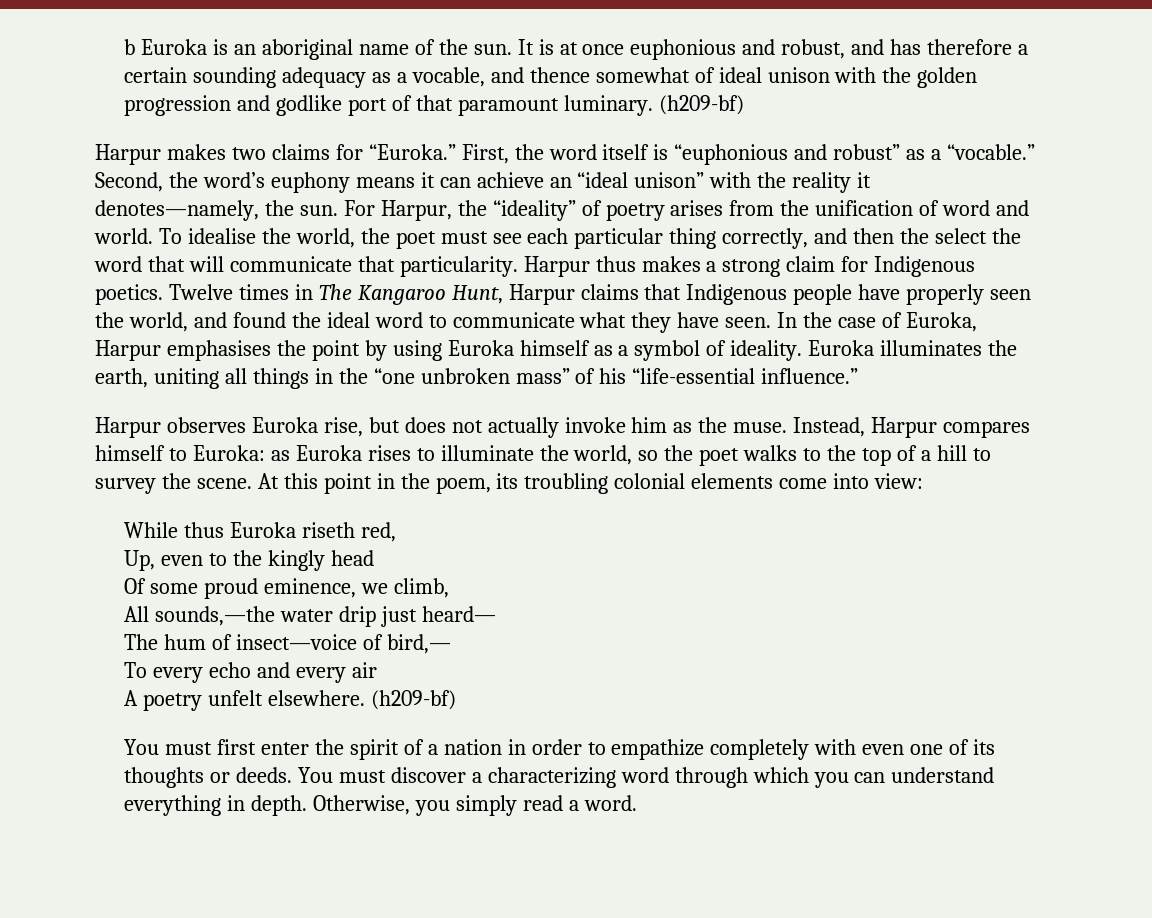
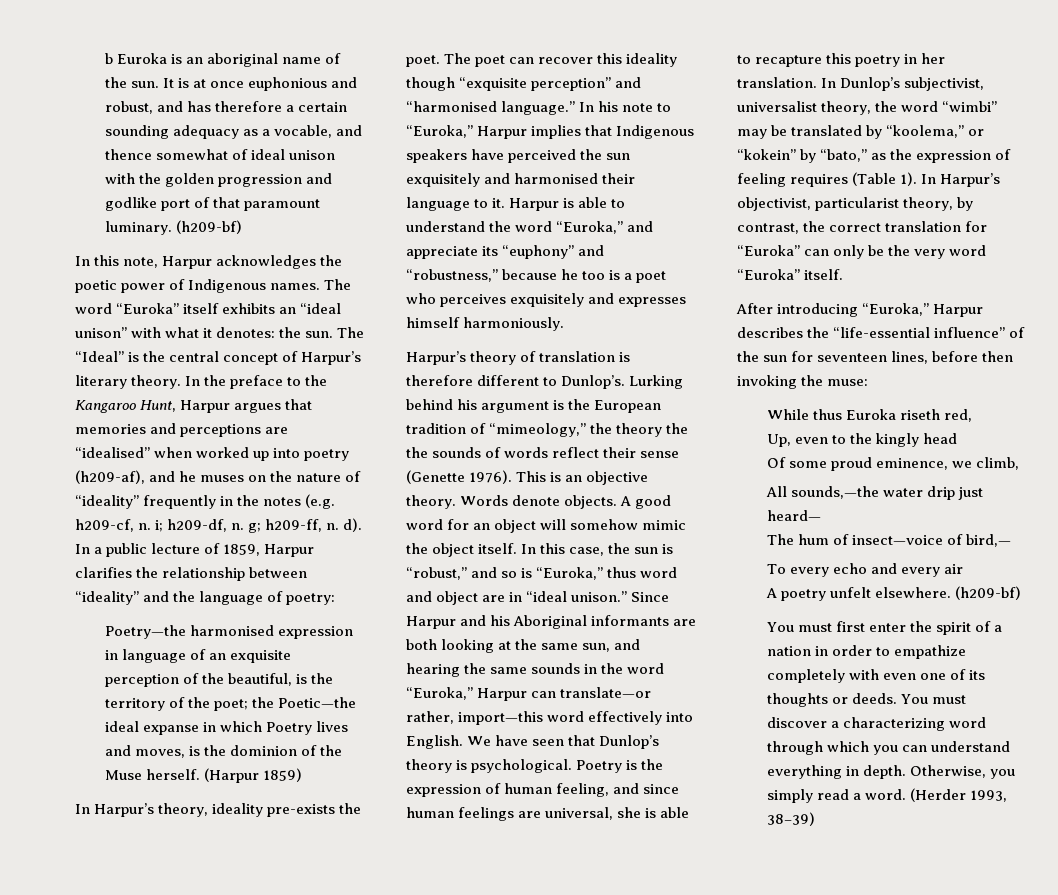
[95,144,1036,165] [95,172,872,193] [95,200,1030,221] [94,228,1021,249] [94,256,976,277] [95,284,1032,305] [95,312,977,333] [95,340,1018,361] [95,368,859,389] [95,417,1031,438] [95,445,991,466] [95,473,924,494] Harpur makes two claims for “Euroka.” First, the word itself is “euphonious and robust” as a “vocable.” Second, the word’s euphony means it can achieve an “ideal unison” with the reality it denotes—namely, the sun. For Harpur, the “ideality” of poetry arises from the unification of word and world. To idealise the world, the poet must see each particular thing correctly, and then the select the word that will communicate that particularity. Harpur thus makes a strong claim for Indigenous poetics. Twelve times in The Kangaroo Hunt, Harpur claims that Indigenous people have properly seen the world, and found the ideal word to communicate what they have seen. In the case of Euroka, Harpur emphasises the point by using Euroka himself as a symbol of ideality. Euroka illuminates the earth, uniting all things in the “one unbroken mass” of his “life-essential influence.” // Harpur observes Euroka rise, but does not actually invoke him as the muse. Instead, Harpur compares himself to Euroka: as Euroka rises to illuminate the world, so the poet walks to the top of a hill to survey the scene. At this point in the poem, its troubling colonial elements come into view: -> [75,255,343,269] [75,279,352,293] [75,303,342,314] [75,327,365,338] [75,351,362,365] [75,375,328,389] [75,399,313,413] [75,423,289,437] [75,447,350,461] [75,470,362,484] [75,494,336,509] [75,518,363,533] [75,543,315,557] [75,567,308,581] [75,591,336,605] [104,625,353,639] [104,649,292,663] [104,673,334,687] [104,697,357,711] [104,721,349,735] [104,745,343,758] [104,768,302,783] [75,803,362,817] [406,53,678,67] [406,77,642,91] [406,101,672,115] [406,125,695,139] [406,149,631,163] [406,173,636,187] [406,197,626,211] [406,221,654,234] [406,245,605,259] [406,269,667,283] [406,293,687,307] [406,317,565,331] [406,351,631,365] [406,375,684,389] [406,399,662,413] [406,423,689,437] [406,447,680,458] [406,470,649,485] [406,495,672,509] [406,519,687,533] [406,543,674,557] [406,567,678,580] [406,591,670,605] [406,615,697,629] [406,639,641,653] [406,663,665,677] [406,687,652,701] [406,711,694,725] [406,735,660,749] [406,759,664,773] [406,783,680,797] [406,807,690,821] [737,53,946,67] [737,77,985,91] [737,101,998,115] [737,125,985,139] [737,149,1012,163] [737,172,1001,187] [737,197,974,211] [737,221,988,234] [737,245,987,259] [737,269,844,280] [736,303,984,317] [737,327,1026,338] [737,351,1014,364] [737,375,869,389] In this note, Harpur acknowledges the poetic power of Indigenous names. The word “Euroka” itself exhibits an “ideal unison” with what it denotes: the sun. The “Ideal” is the central concept of Harpur’s literary theory. In the preface to the Kangaroo Hunt, Harpur argues that memories and perceptions are “idealised” when worked up into poetry (h209-af), and he muses on the nature of “ideality” frequently in the notes (e.g. h209-cf, n. i; h209-df, n. g; h209-ff, n. d). In a public lecture of 1859, Harpur clarifies the relationship between “ideality” and the language of poetry: // Poetry—the harmonised expression in language of an exquisite perception of the beautiful, is the territory of the poet; the Poetic—the ideal expanse in which Poetry lives and moves, is the dominion of the Muse herself. (Harpur 1859) // In Harpur’s theory, ideality pre-exists the poet. The poet can recover this ideality though “exquisite perception” and “harmonised language.” In his note to “Euroka,” Harpur implies that Indigenous speakers have perceived the sun exquisitely and harmonised their language to it. Harpur is able to understand the word “Euroka,” and appreciate its “euphony” and “robustness,” because he too is a poet who perceives exquisitely and expresses himself harmoniously. // Harpur’s theory of translation is therefore different to Dunlop’s. Lurking behind his argument is the European tradition of “mimeology,” the theory the the sounds of words reflect their sense (Genette 1976). This is an objective theory. Words denote objects. A good word for an object will somehow mimic the object itself. In this case, the sun is “robust,” and so is “Euroka,” thus word and object are in “ideal unison.” Since Harpur and his Aboriginal informants are both looking at the same sun, and hearing the same sounds in the word “Euroka,” Harpur can translate—or rather, import—this word effectively into English. We have seen that Dunlop’s theory is psychological. Poetry is the expression of human feeling, and since human feelings are universal, she is able to recapture this poetry in her translation. In Dunlop’s subjectivist, universalist theory, the word “wimbi” may be translated by “koolema,” or “kokein” by “bato,” as the expression of feeling requires (Table 1). In Harpur’s objectivist, particularist theory, by contrast, the correct translation for “Euroka” can only be the very word “Euroka” itself. // After introducing “Euroka,” Harpur describes the “life-essential influence” of the sun for seventeen lines, before then invoking the muse:
(637, 803) none -> [910,788,1008,802] [766,812,815,826] (Herder 1993, 38–39)

